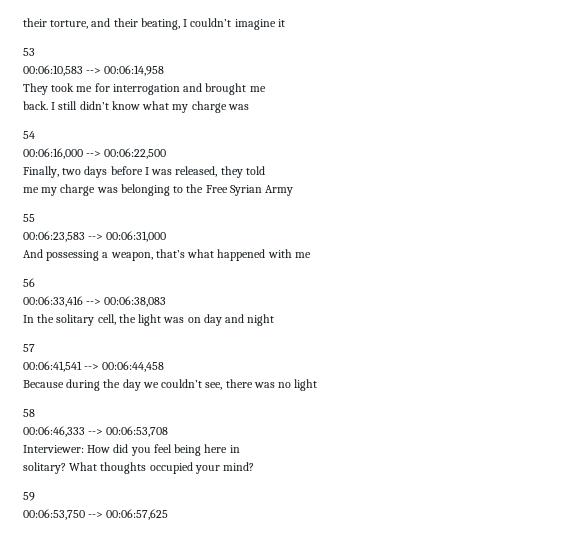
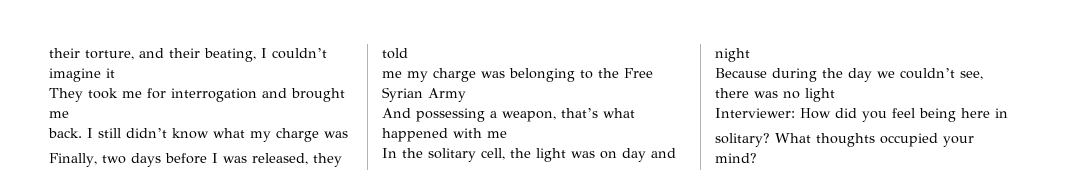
[23,48,35,56] [23,65,165,76] // 53 // 00:06:10,583 --> 00:06:14,958 -> (115, 73) none
[23,131,35,139] [23,148,167,159] // 54 // 00:06:16,000 --> 00:06:22,500 -> (348, 134) none
[23,214,35,222] [23,231,167,242] // 55 // 00:06:23,583 --> 00:06:31,000 -> (466, 95) none
[23,278,35,287] [23,296,167,307] // 56 // 00:06:33,416 --> 00:06:38,083 -> (507, 134) none
[23,344,35,352] [23,361,165,372] // 57 // 00:06:41,541 --> 00:06:44,458 -> (750, 55) none
[23,409,35,417] [23,426,169,437] // 58 // 00:06:46,333 --> 00:06:53,708 -> (835, 95) none
[23,492,35,501] [23,509,169,520] // 59 // 00:06:53,750 --> 00:06:57,625 -> (757, 158) none

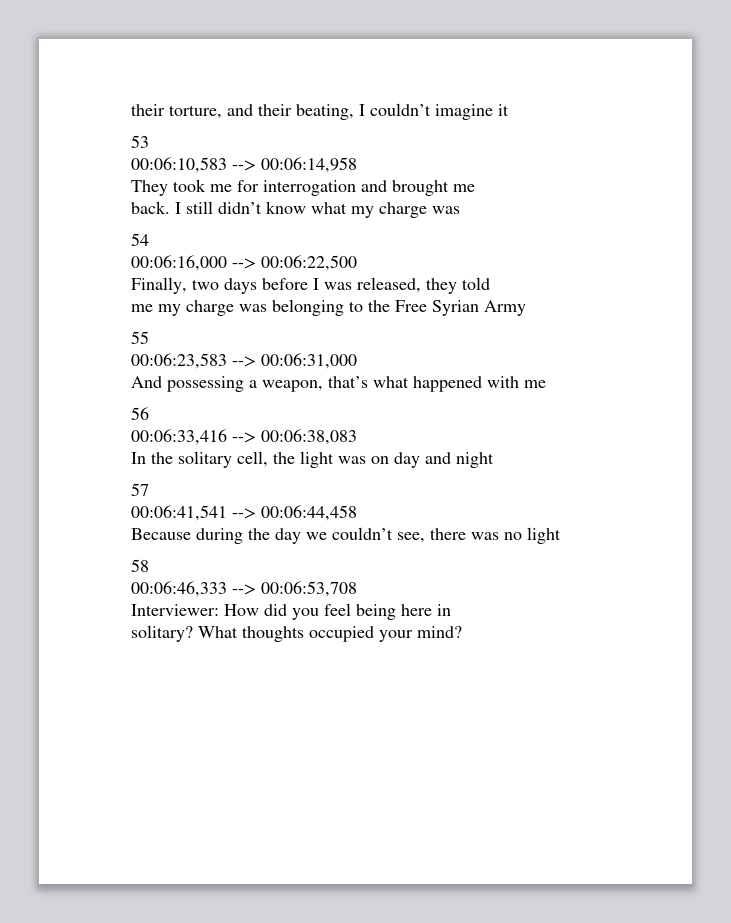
(115, 73) none -> [131,135,149,148] [131,157,357,173] // 53 // 00:06:10,583 --> 00:06:14,958
(348, 134) none -> [131,233,149,246] [131,255,357,271] // 54 // 00:06:16,000 --> 00:06:22,500
(466, 95) none -> [131,331,149,344] [131,353,357,369] // 55 // 00:06:23,583 --> 00:06:31,000
(507, 134) none -> [131,407,149,420] [131,429,357,445] // 56 // 00:06:33,416 --> 00:06:38,083
(750, 55) none -> [131,483,149,496] [131,505,357,521] // 57 // 00:06:41,541 --> 00:06:44,458
(835, 95) none -> [131,559,149,572] [131,581,357,597] // 58 // 00:06:46,333 --> 00:06:53,708

